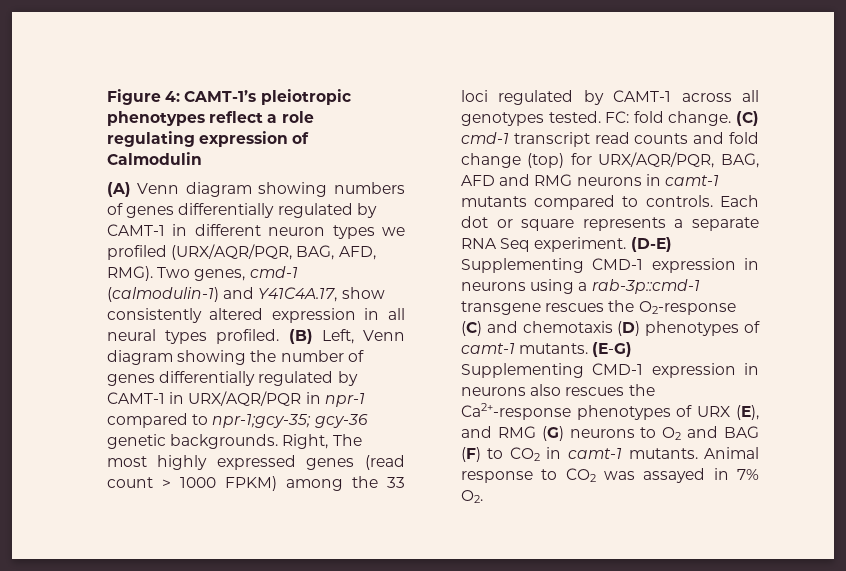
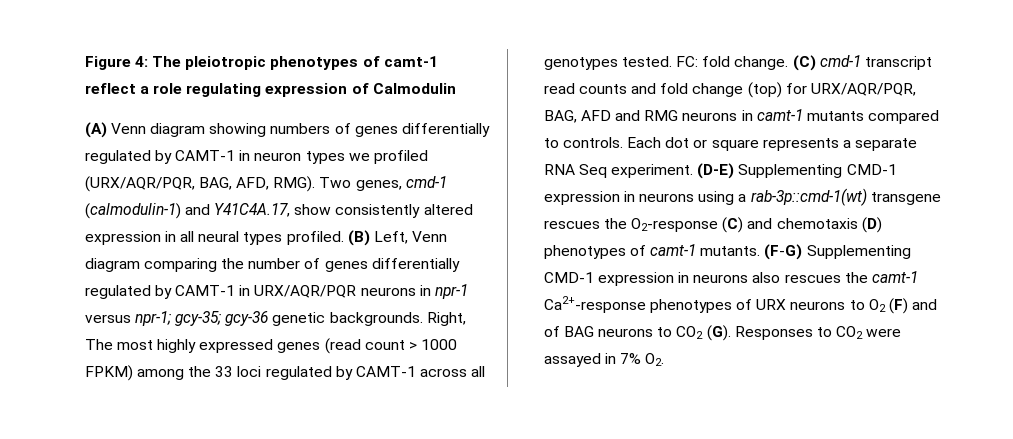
[184,90,257,102] CAMT-1’s -> [152,56,182,67] The
(205, 118) none -> [362,56,438,67] of camt-1
[194,224,261,236] different -> (251, 155) none
[177,350,247,365] showing -> [143,258,217,272] comparing
(302, 398) none -> [360,287,416,296] neurons
[106,413,312,428] compared to npr-1;gcy-35; -> [84,311,222,326] versus npr-1; gcy-35;
[591,279,700,294] rab-3p::cmd-1 -> [750,188,867,206] rab-3p::cmd-1(wt)
[592,342,633,357] (E-G) -> [764,244,803,260] (F-G)
(655, 390) none -> [871,271,918,283] camt-1
[736,405,759,420] [460,426,759,441] [460,447,759,462] [460,468,635,483] (E), and RMG (G) neurons to O2 and BAG (F) to CO2 in camt-1 mutants. Animal response to CO2 was -> [790,298,938,314] [543,325,902,341] neurons to O2 (F) and of BAG neurons to CO2 (G). Responses to CO2 were

